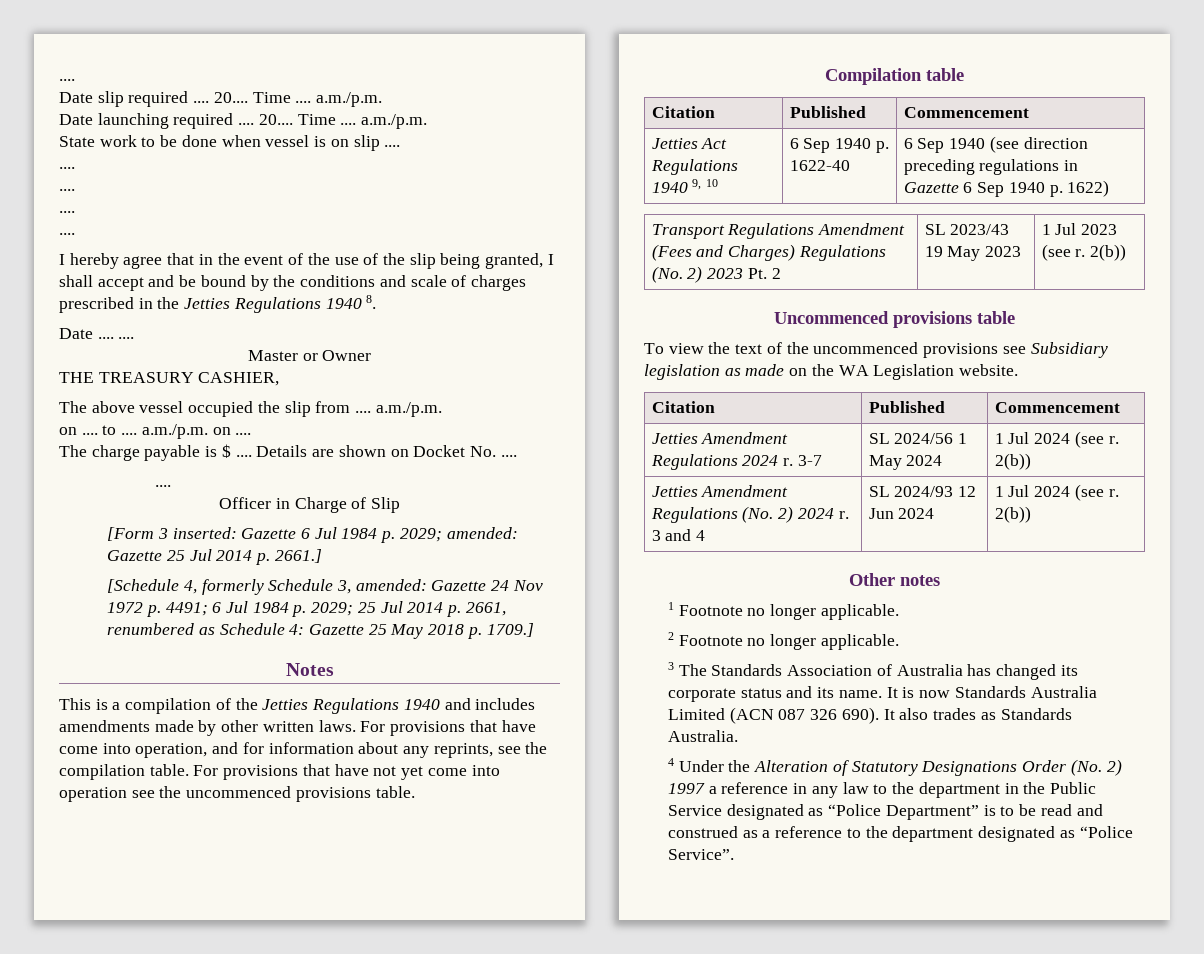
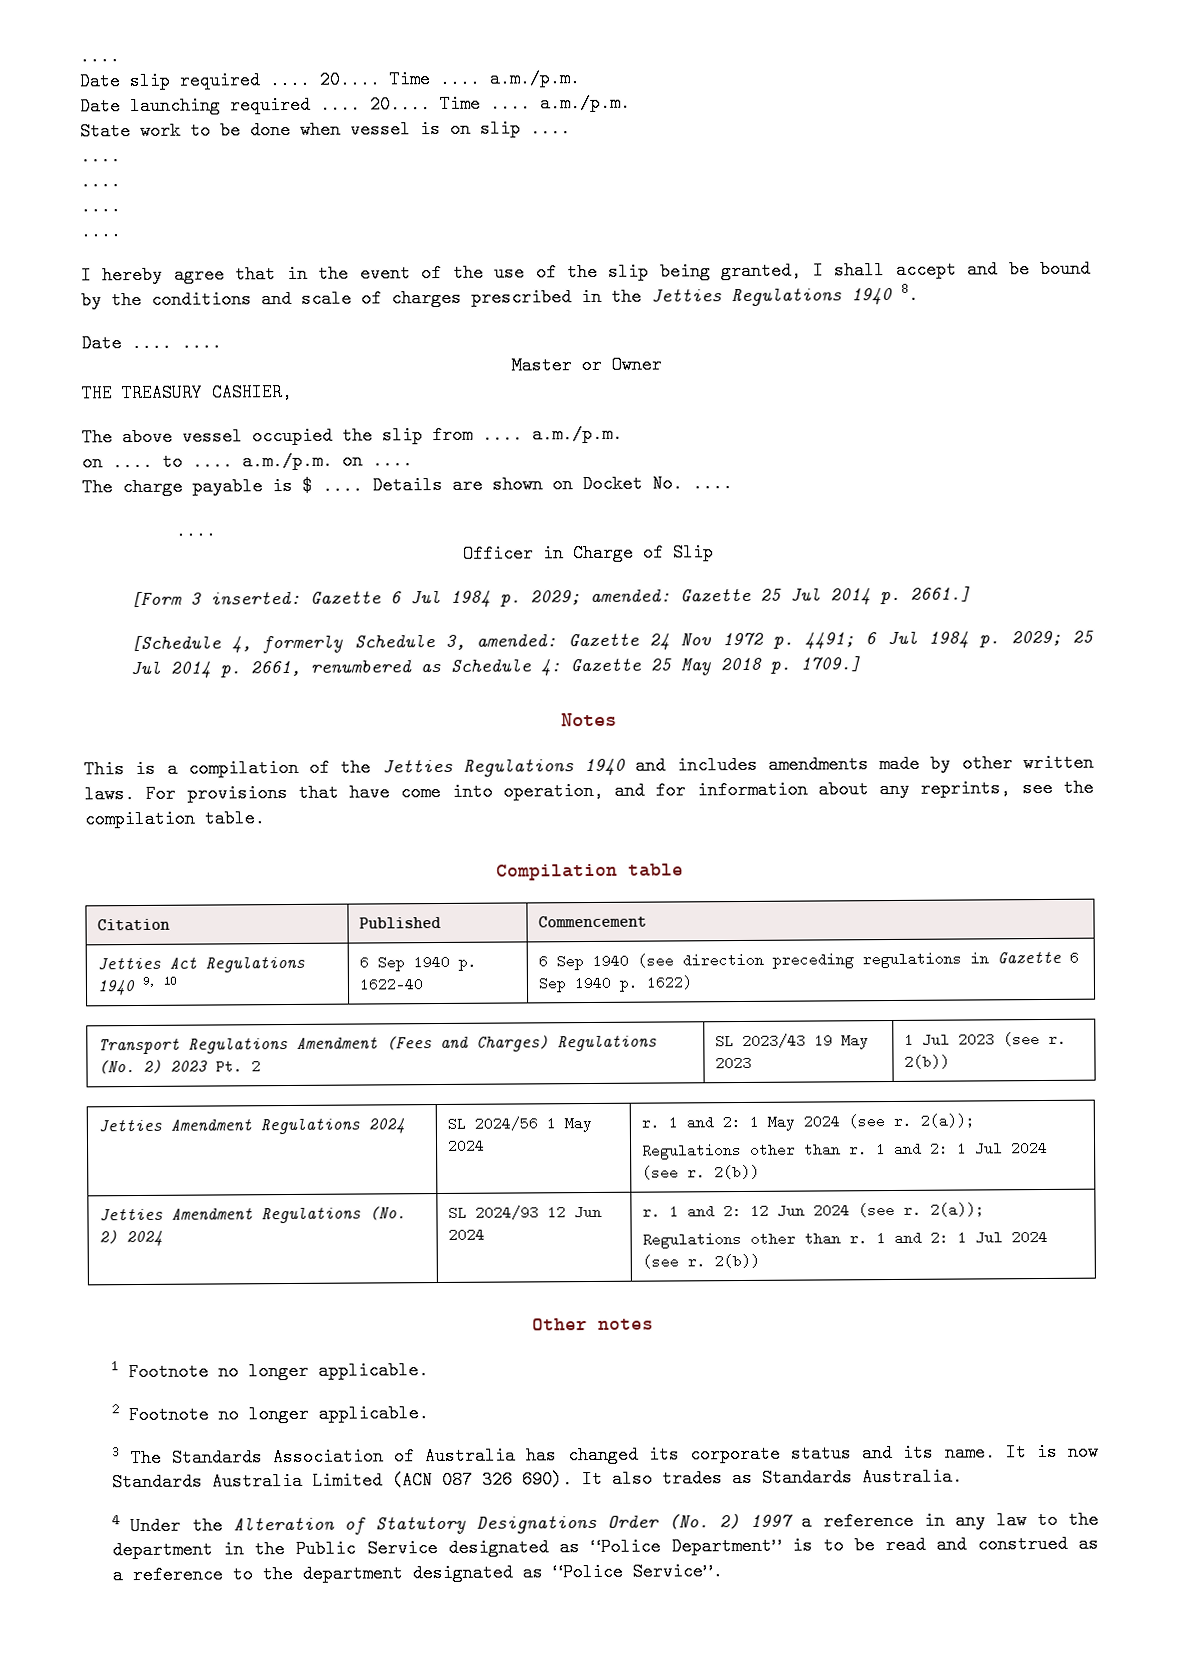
[193,764,500,780] [59,786,415,802] For provisions that have not yet come into operation see the uncommenced provisions table. -> (265, 818) none
[774,311,1015,328] [644,342,1108,358] [644,364,1019,380] [651,401,715,413] [868,401,945,413] [994,402,1120,413] // Uncommenced provisions table // To view the text of the uncommenced provisions see Subsidiary legislation as made on the WA Legislation website. // Citation | Published | Commencement -> (950, 1061) none
[783,455,822,466] r. 3-7 -> (405, 1126) none
(943, 460) none -> [640,1113,975,1131] [641,1141,949,1160] r. 1 and 2: 1 May 2024 (see r. 2(a)); // Regulations other than r. 1 and 2:
[838,511,849,519] [651,529,706,541] r. 3 and 4 -> (163, 1238) none
(935, 513) none -> [641,1202,985,1219] [641,1230,949,1249] r. 1 and 2: 12 Jun 2024 (see r. 2(a)); // Regulations other than r. 1 and 2:

